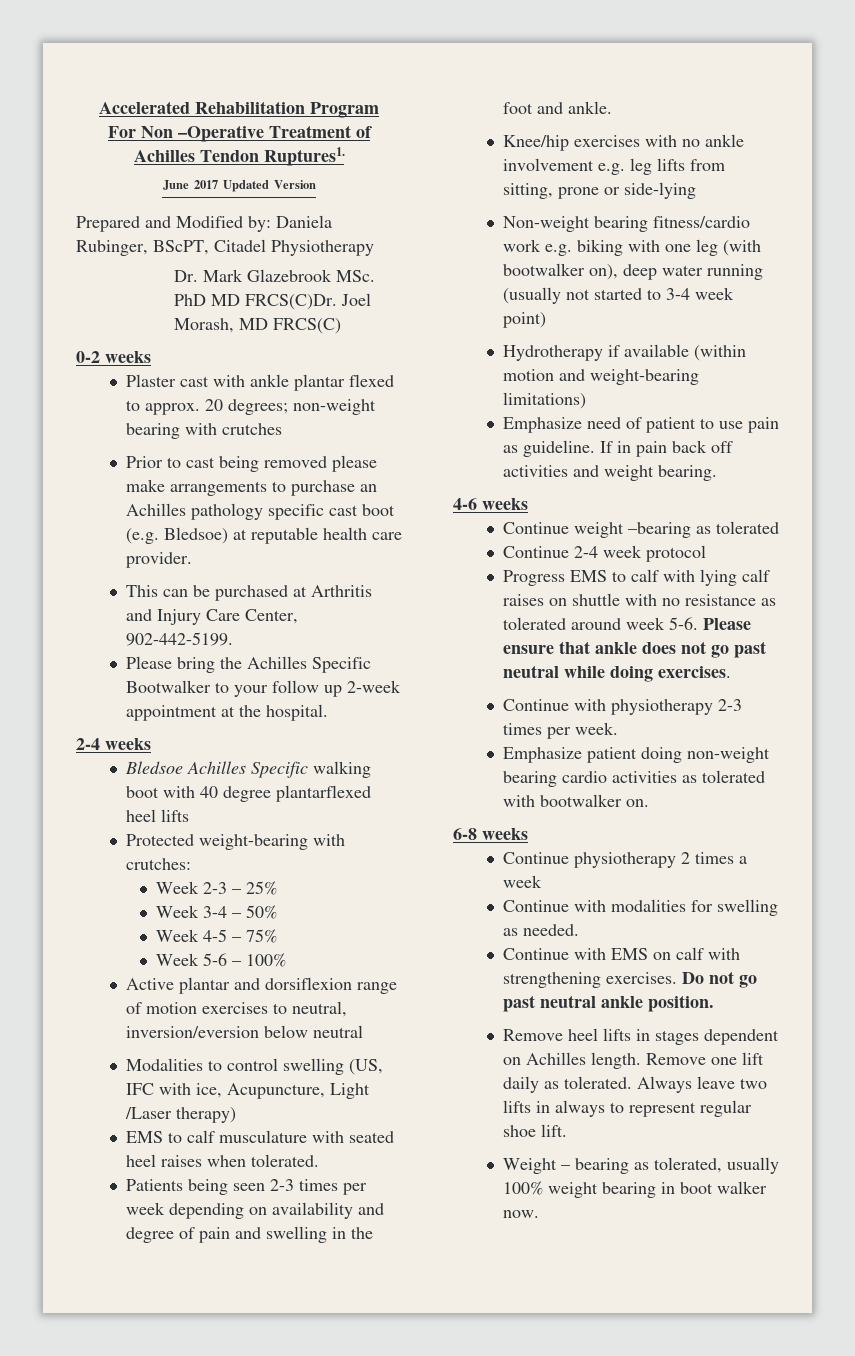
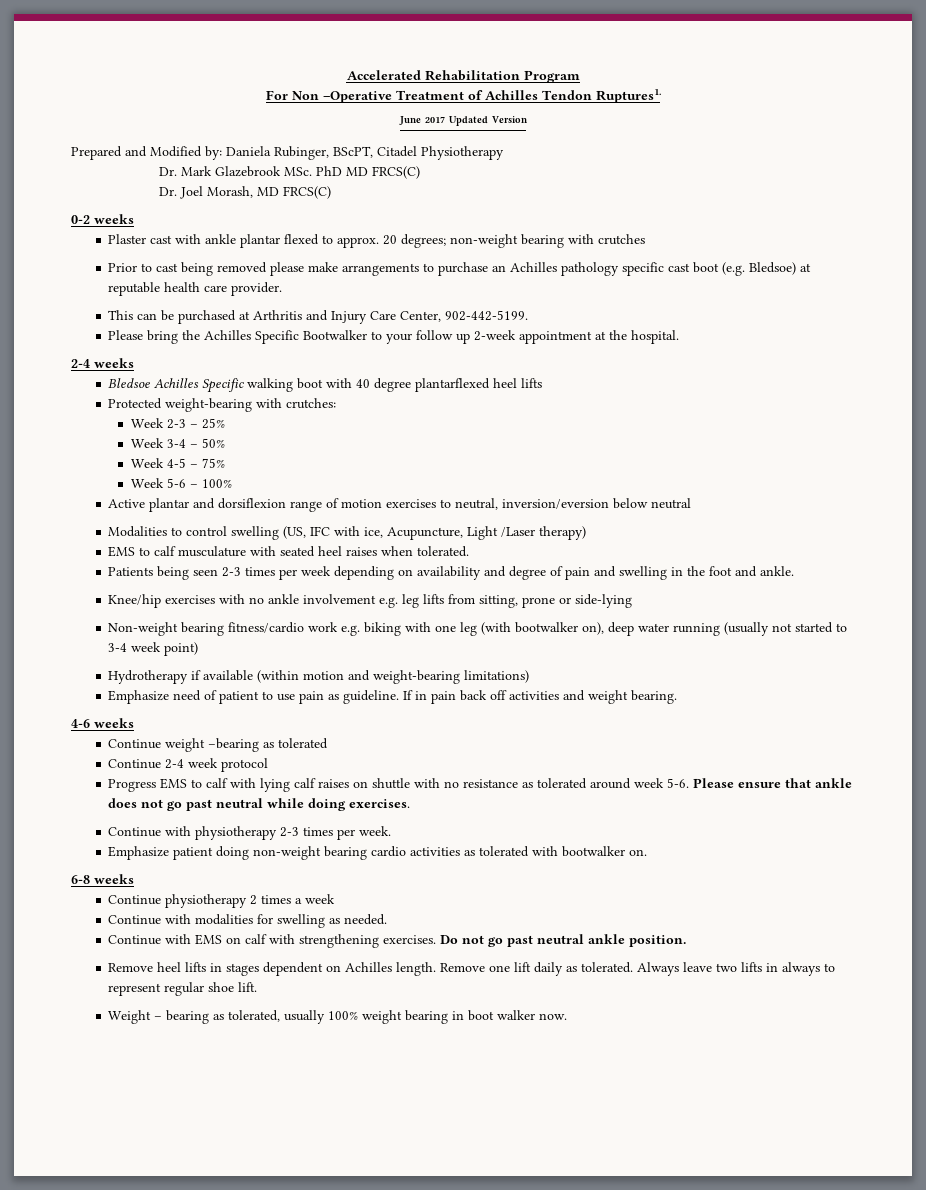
[244,294,337,310] FRCS(C)Dr. -> [372,166,421,179] [159,187,178,196] FRCS(C) // Dr.

